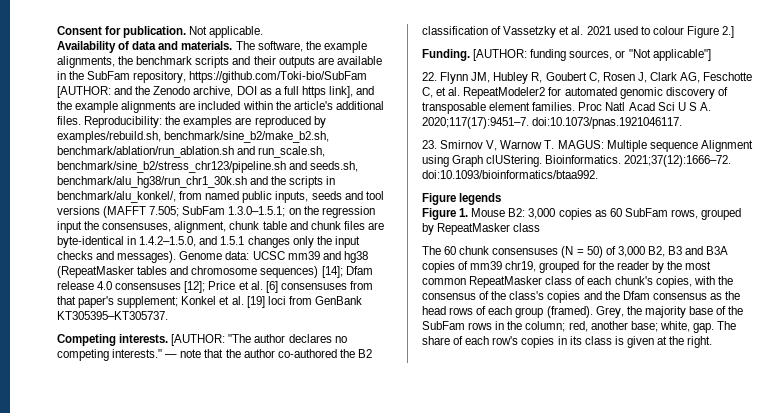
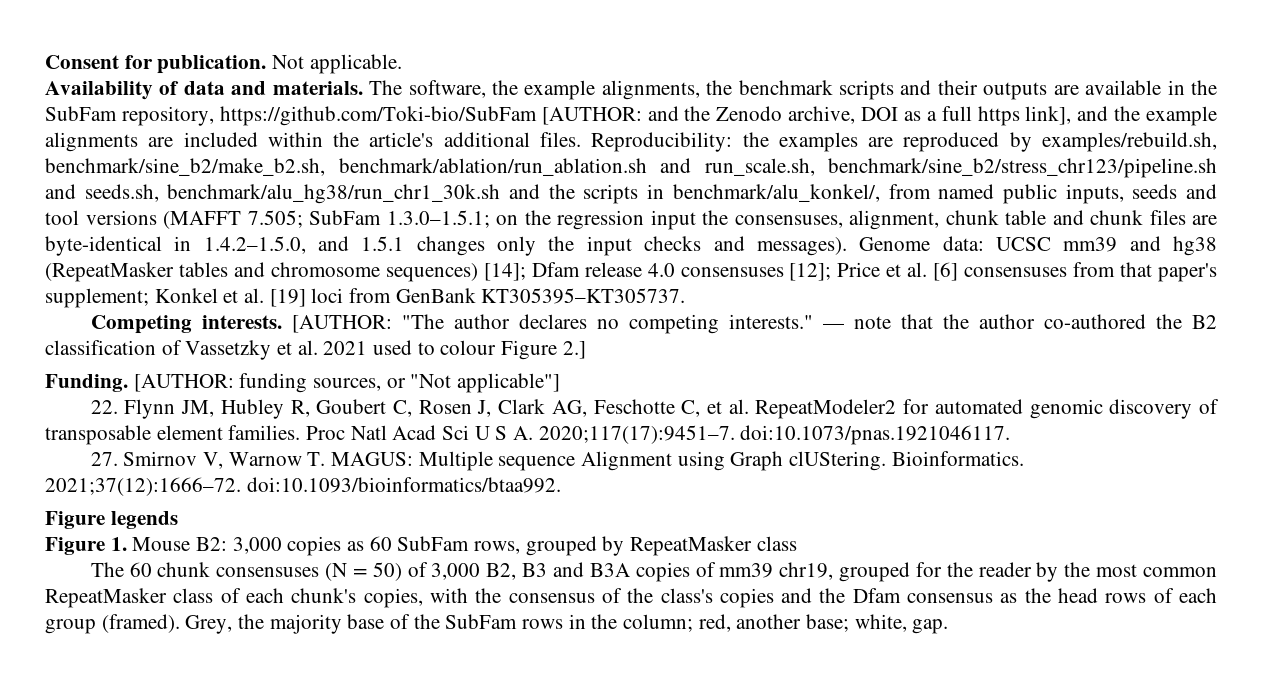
[422,140,437,149] 23. -> [90,452,118,466] 27.
[717,321,737,330] [422,336,713,348] The share of each row's copies in its class is given at the right. -> (949, 626) none

